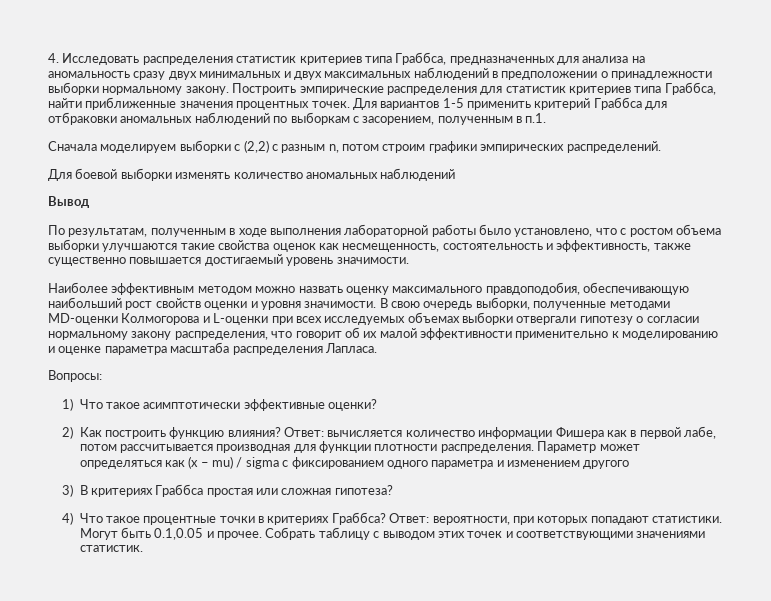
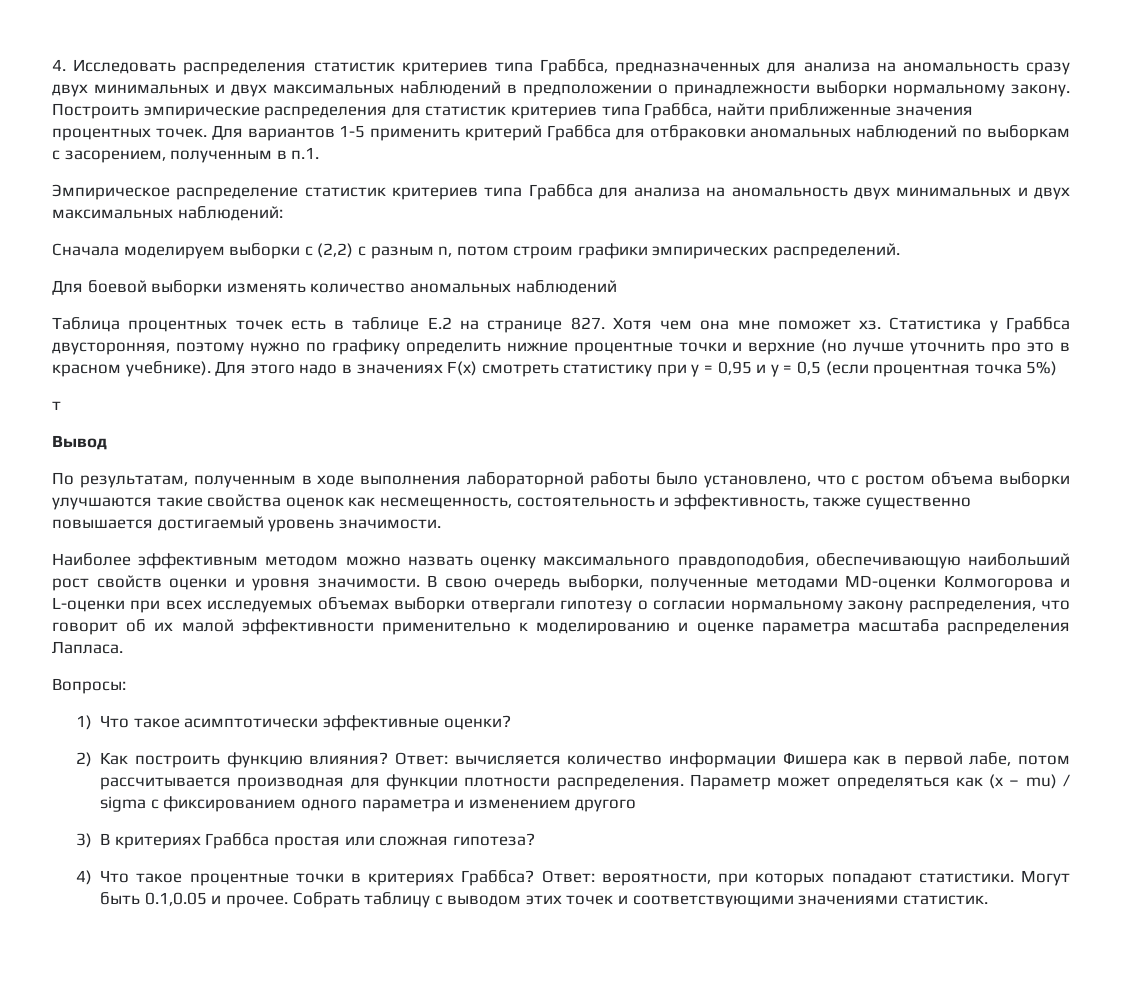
(547, 118) none -> [52,184,1070,200] [52,206,283,221] // Эмпирическое распределение статистик критериев типа Граббса для анализа на аномальность двух минимальных и двух максимальных наблюдений:
(456, 174) none -> [52,317,1071,333] [52,339,1070,355] [52,361,1058,377] [52,401,61,410] // Таблица процентных точек есть в таблице Е.2 на странице 827. Хотя чем она мне поможет хз. Статистика у Граббса двусторонняя, поэтому нужно по графику определить нижние процентные точки и верхние (но лучше уточнить про это в красном учебнике). Для этого надо в значениях F(x) смотреть статистику при y = 0,95 и y = 0,5 (если процентная точка 5%) // т

